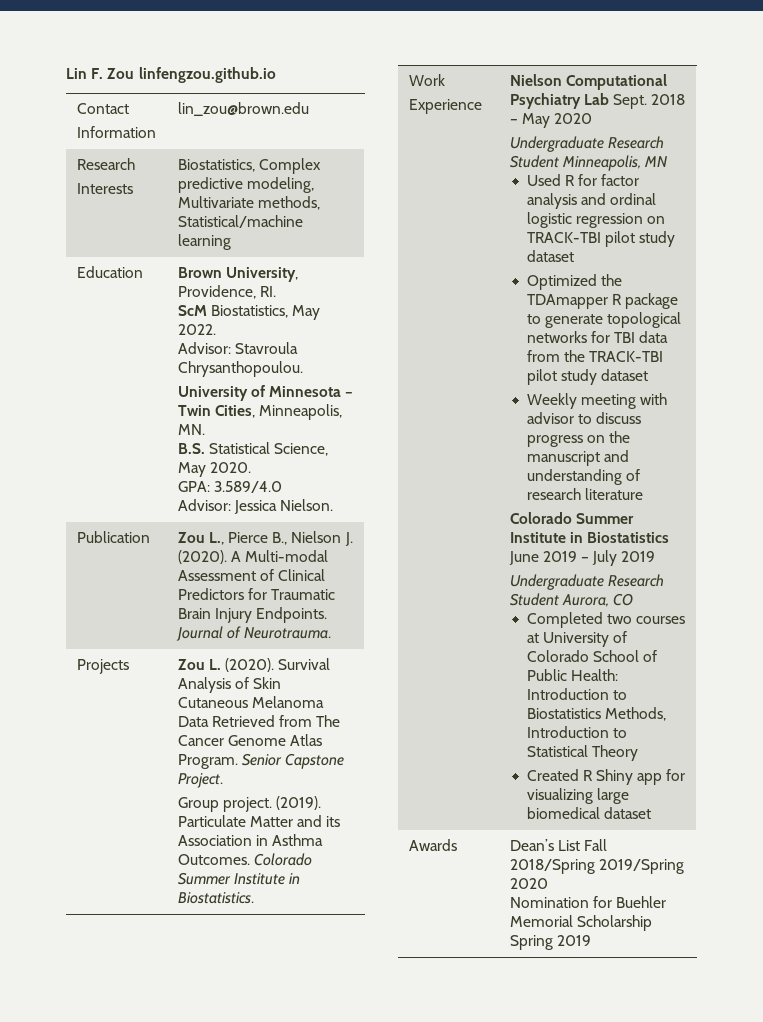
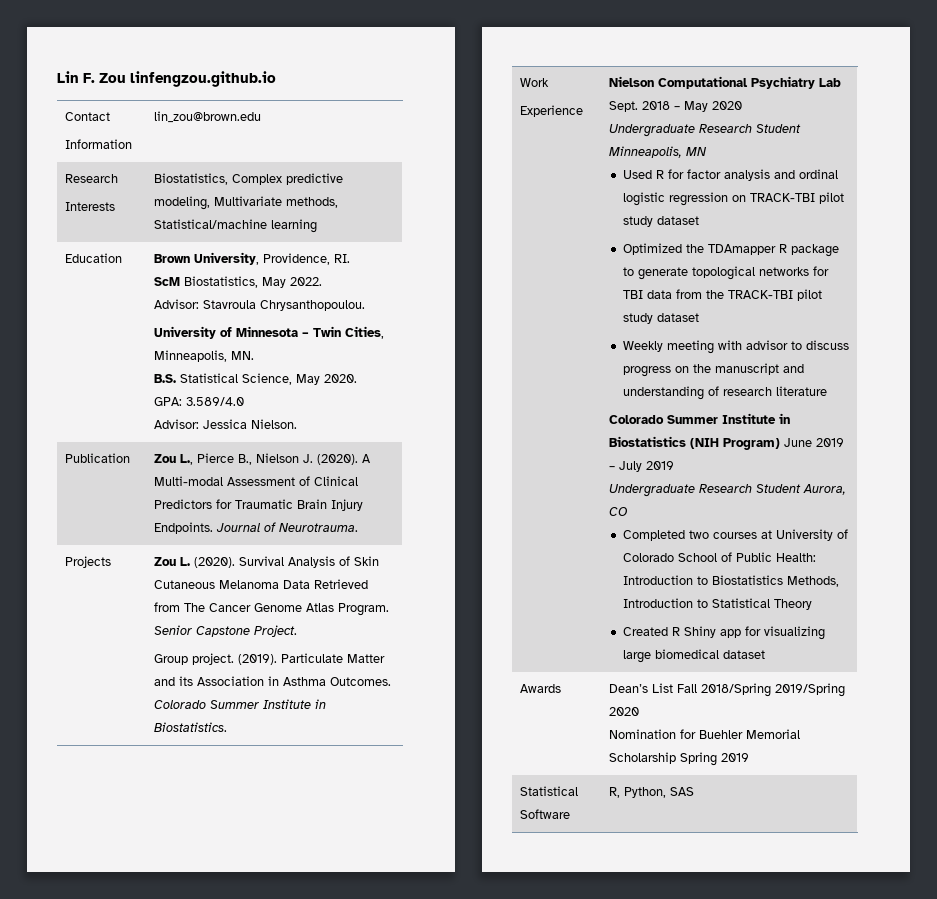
(669, 537) none -> [689,438,780,450] (NIH Program)
(591, 940) none -> [519,786,578,796] [519,809,570,819] [608,787,694,798] // Statistical Software | R, Python, SAS

